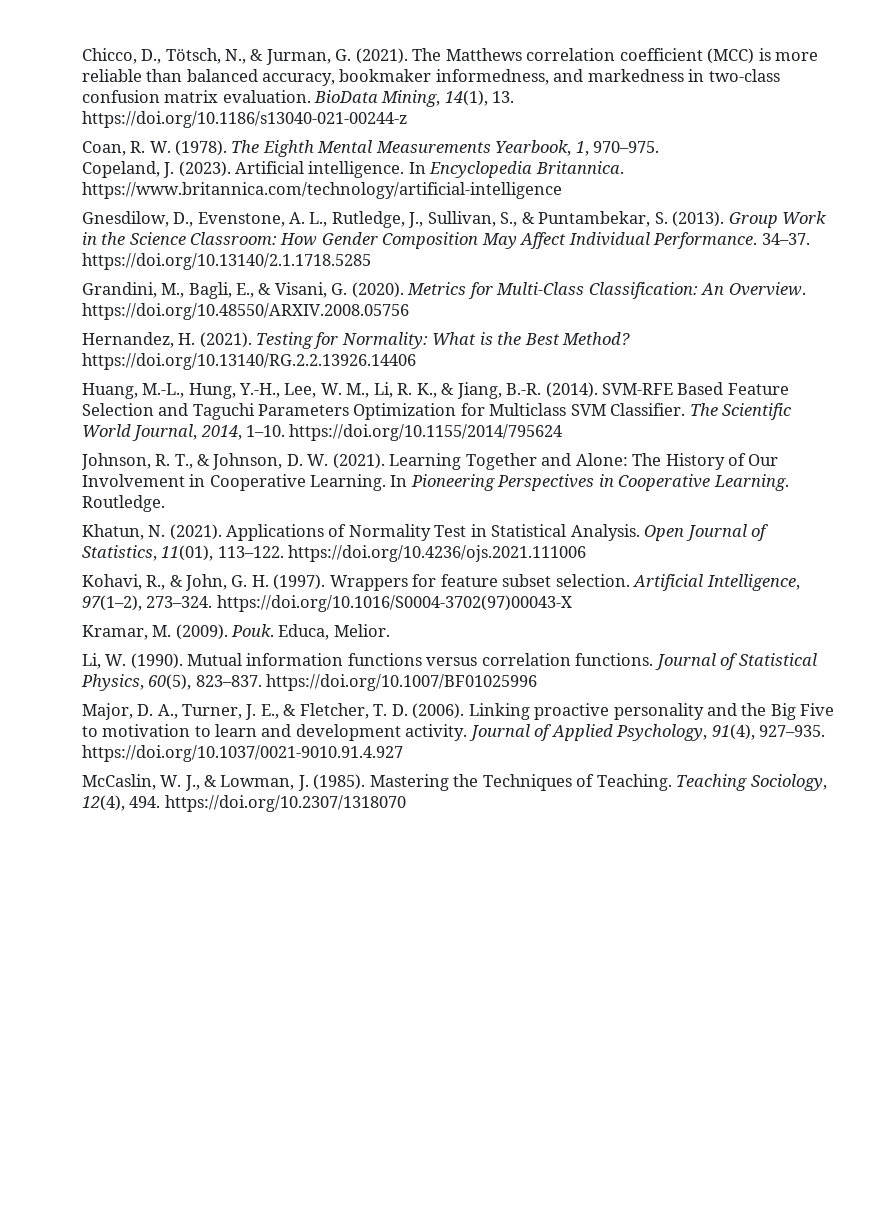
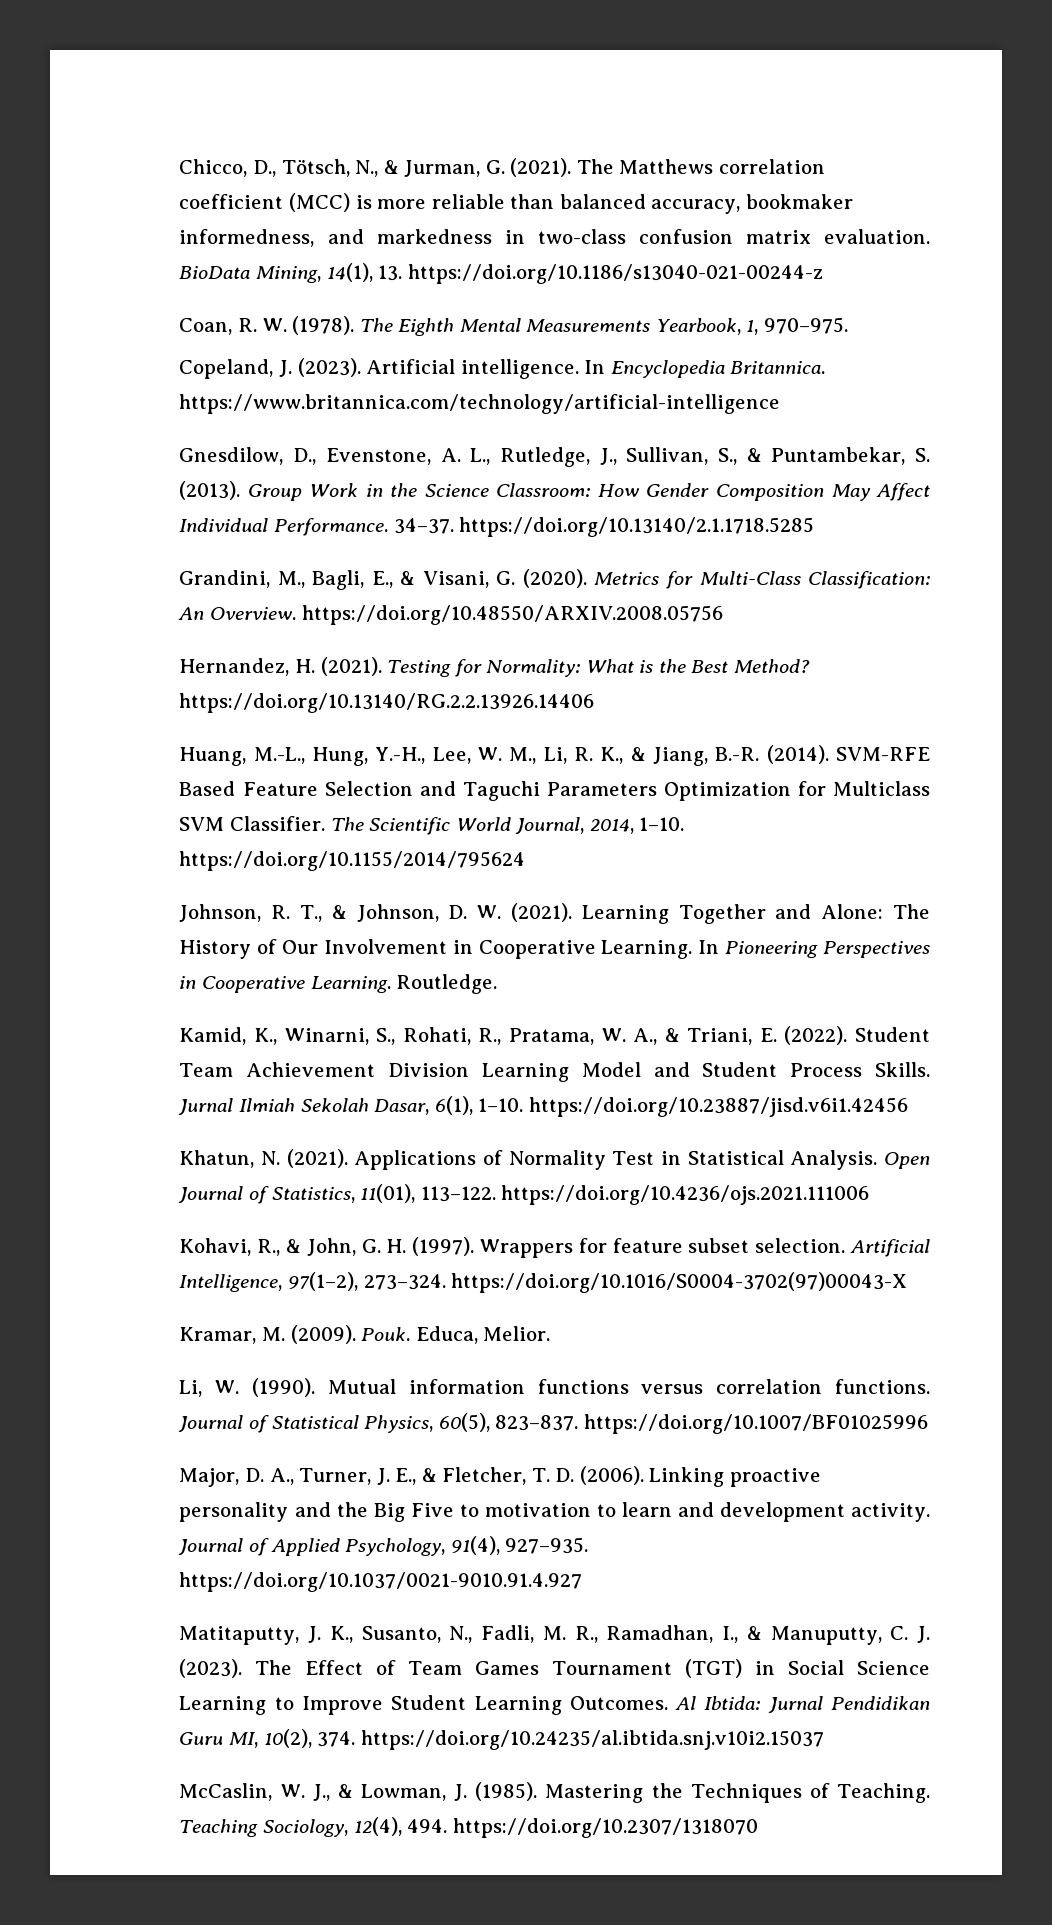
(165, 503) none -> [179,1026,930,1045] [179,1062,930,1082] [178,1096,908,1117] // Kamid, K., Winarni, S., Rohati, R., Pratama, W. A., & Triani, E. (2022). Student Team Achievement Division Learning Model and Student Process Skills. Jurnal Ilmiah Sekolah Dasar, 6(1), 1–10. https://doi.org/10.23887/jisd.v6i1.42456
(403, 753) none -> [179,1625,931,1645] [179,1659,930,1678] [179,1695,931,1715] [179,1729,824,1750] // Matitaputty, J. K., Susanto, N., Fadli, M. R., Ramadhan, I., & Manuputty, C. J. (2023). The Effect of Team Games Tournament (TGT) in Social Science Learning to Improve Student Learning Outcomes. Al Ibtida: Jurnal Pendidikan Guru MI, 10(2), 374. https://doi.org/10.24235/al.ibtida.snj.v10i2.15037

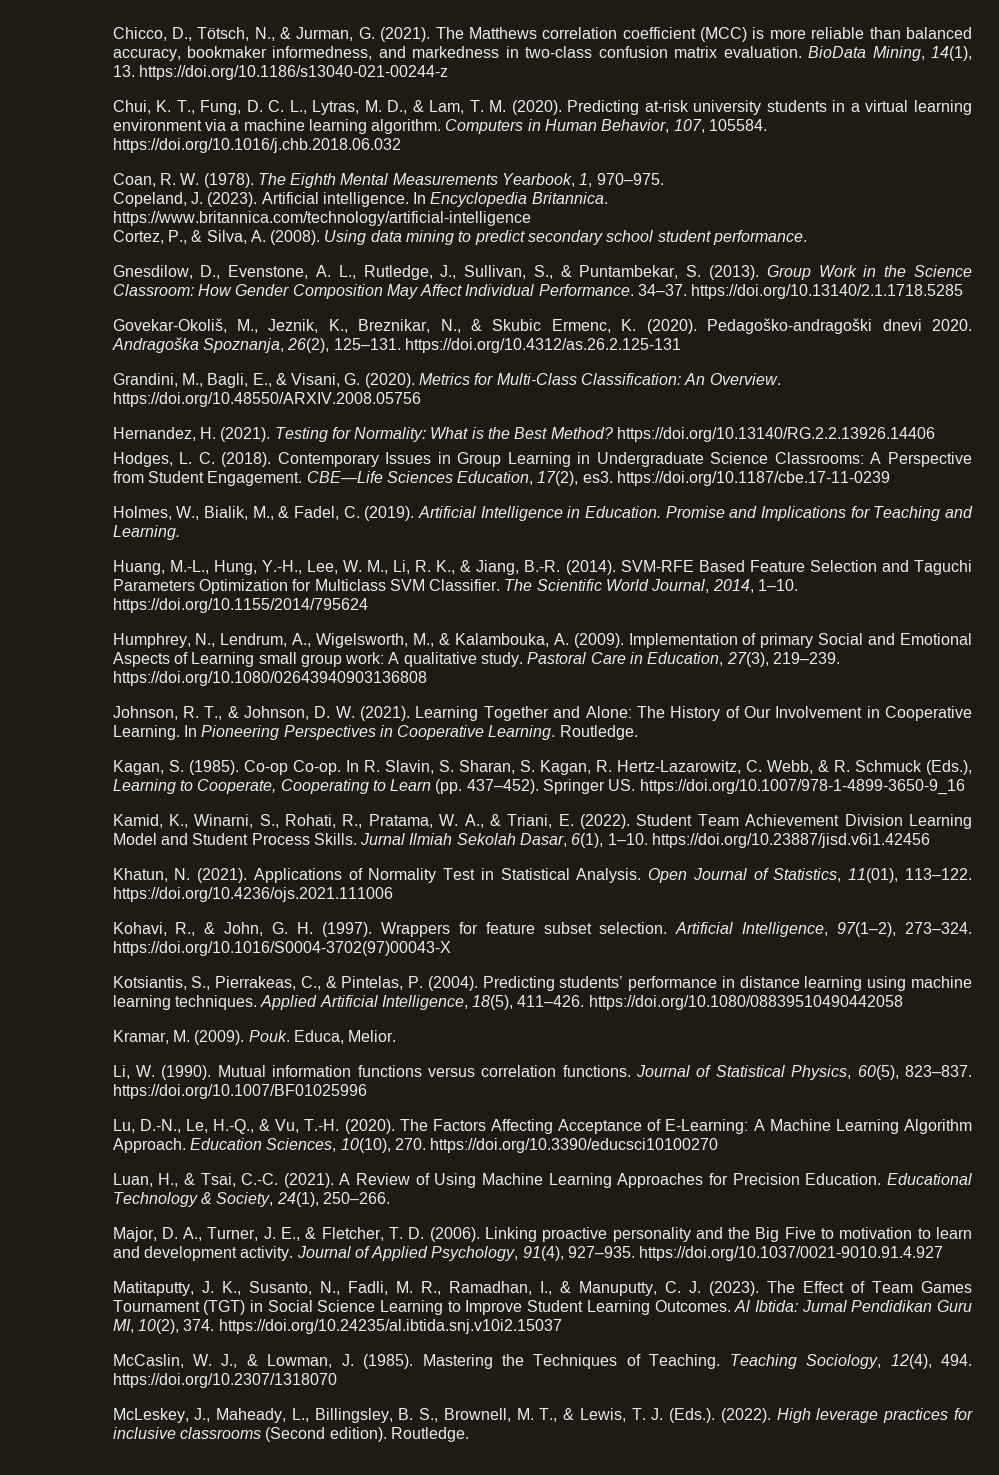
(823, 274) none -> [112,100,973,115] [112,119,768,134] [112,138,401,153] // Chui, K. T., Fung, D. C. L., Lytras, M. D., & Lam, T. M. (2020). Predicting at-risk university students in a virtual learning environment via a machine learning algorithm. Computers in Human Behavior, 107, 105584. https://doi.org/10.1016/j.chb.2018.06.032
(781, 404) none -> [112,230,808,245] // Cortez, P., & Silva, A. (2008). Using data mining to predict secondary school student performance.
(815, 527) none -> [112,318,973,334] [111,337,681,353] // Govekar-Okoliš, M., Jeznik, K., Breznikar, N., & Skubic Ermenc, K. (2020). Pedagoško-andragoški dnevi 2020. Andragoška Spoznanja, 26(2), 125–131. https://doi.org/10.4312/as.26.2.125-131
(595, 703) none -> [112,452,972,467] [112,471,891,486] [112,506,974,521] [112,525,180,540] // Hodges, L. C. (2018). Contemporary Issues in Group Learning in Undergraduate Science Classrooms: A Perspective from Student Engagement. CBE—Life Sciences Education, 17(2), es3. https://doi.org/10.1187/cbe.17-11-0239 // Holmes, W., Bialik, M., & Fadel, C. (2019). Artificial Intelligence in Education. Promise and Implications for Teaching and Learning.
(526, 861) none -> [112,633,972,648] [112,652,841,667] [112,671,427,686] // Humphrey, N., Lendrum, A., Wigelsworth, M., & Kalambouka, A. (2009). Implementation of primary Social and Emotional Aspects of Learning small group work: A qualitative study. Pastoral Care in Education, 27(3), 219–239. https://doi.org/10.1080/02643940903136808
(498, 984) none -> [112,760,973,775] [112,779,965,795] // Kagan, S. (1985). Co-op Co-op. In R. Slavin, S. Sharan, S. Kagan, R. Hertz-Lazarowitz, C. Webb, & R. Schmuck (Eds.), Learning to Cooperate, Cooperating to Learn (pp. 437–452). Springer US. https://doi.org/10.1007/978-1-4899-3650-9_16
(908, 1282) none -> [112,976,972,991] [112,995,903,1010] // Kotsiantis, S., Pierrakeas, C., & Pintelas, P. (2004). Predicting students’ performance in distance learning using machine learning techniques. Applied Artificial Intelligence, 18(5), 411–426. https://doi.org/10.1080/08839510490442058
(928, 1424) none -> [112,1119,972,1134] [112,1138,719,1153] [112,1173,972,1188] [112,1192,390,1207] // Lu, D.-N., Le, H.-Q., & Vu, T.-H. (2020). The Factors Affecting Acceptance of E-Learning: A Machine Learning Algorithm Approach. Education Sciences, 10(10), 270. https://doi.org/10.3390/educsci10100270 // Luan, H., & Tsai, C.-C. (2021). A Review of Using Machine Learning Approaches for Precision Education. Educational Technology & Society, 24(1), 250–266.
(758, 1828) none -> [112,1408,973,1423] [112,1427,469,1442] // McLeskey, J., Maheady, L., Billingsley, B. S., Brownell, M. T., & Lewis, T. J. (Eds.). (2022). High leverage practices for inclusive classrooms (Second edition). Routledge.

